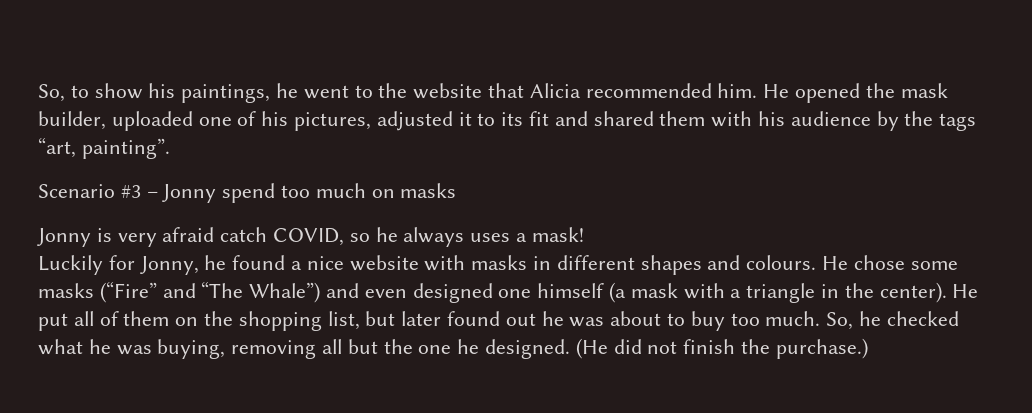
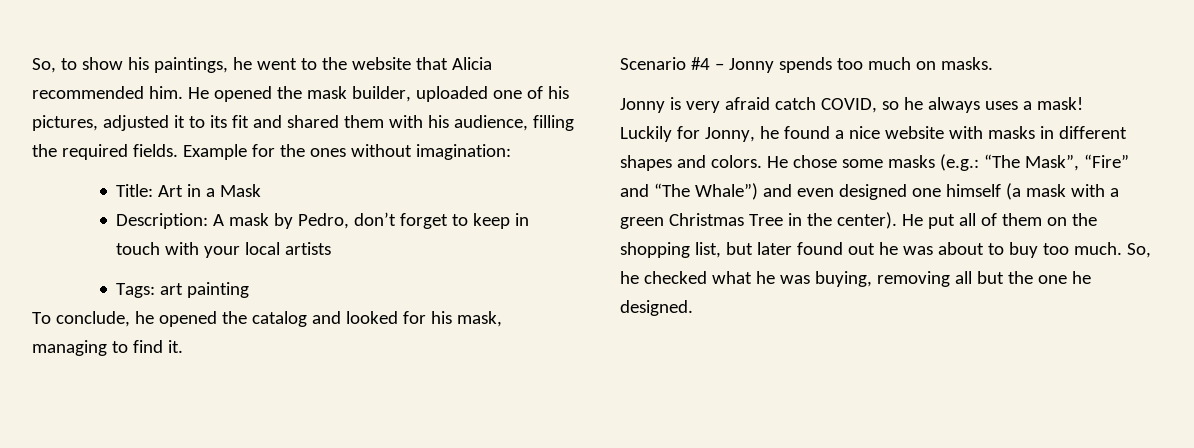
[790,111,977,131] [38,137,170,159] audience by the tags “art, painting”. -> [453,115,574,131] [32,144,511,160] [116,184,262,197] [116,212,530,229] [116,242,332,258] [116,282,250,298] [32,311,502,327] [32,340,183,356] audience, filling the required fields. Example for the ones without imagination: // Title: Art in a Mask // Description: A mask by Pedro, don’t forget to keep in touch with your local artists // Tags: art painting // To conclude, he opened the catalog and looked for his mask, managing to find it.
[120,185,141,198] #3 -> [690,57,710,70] #4
[222,183,276,203] spend -> [778,57,832,73] spends
[400,183,457,198] masks -> [940,57,993,70] masks.
[746,255,817,270] colours. -> [710,155,762,168] colors.
[99,281,157,303] (“Fire” -> [939,154,1129,171] (e.g.: “The Mask”, “Fire”
[746,283,816,303] triangle -> [620,213,783,229] green Christmas Tree
[575,338,868,359] (He did not finish the purchase.) -> (693, 308) none

